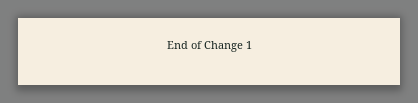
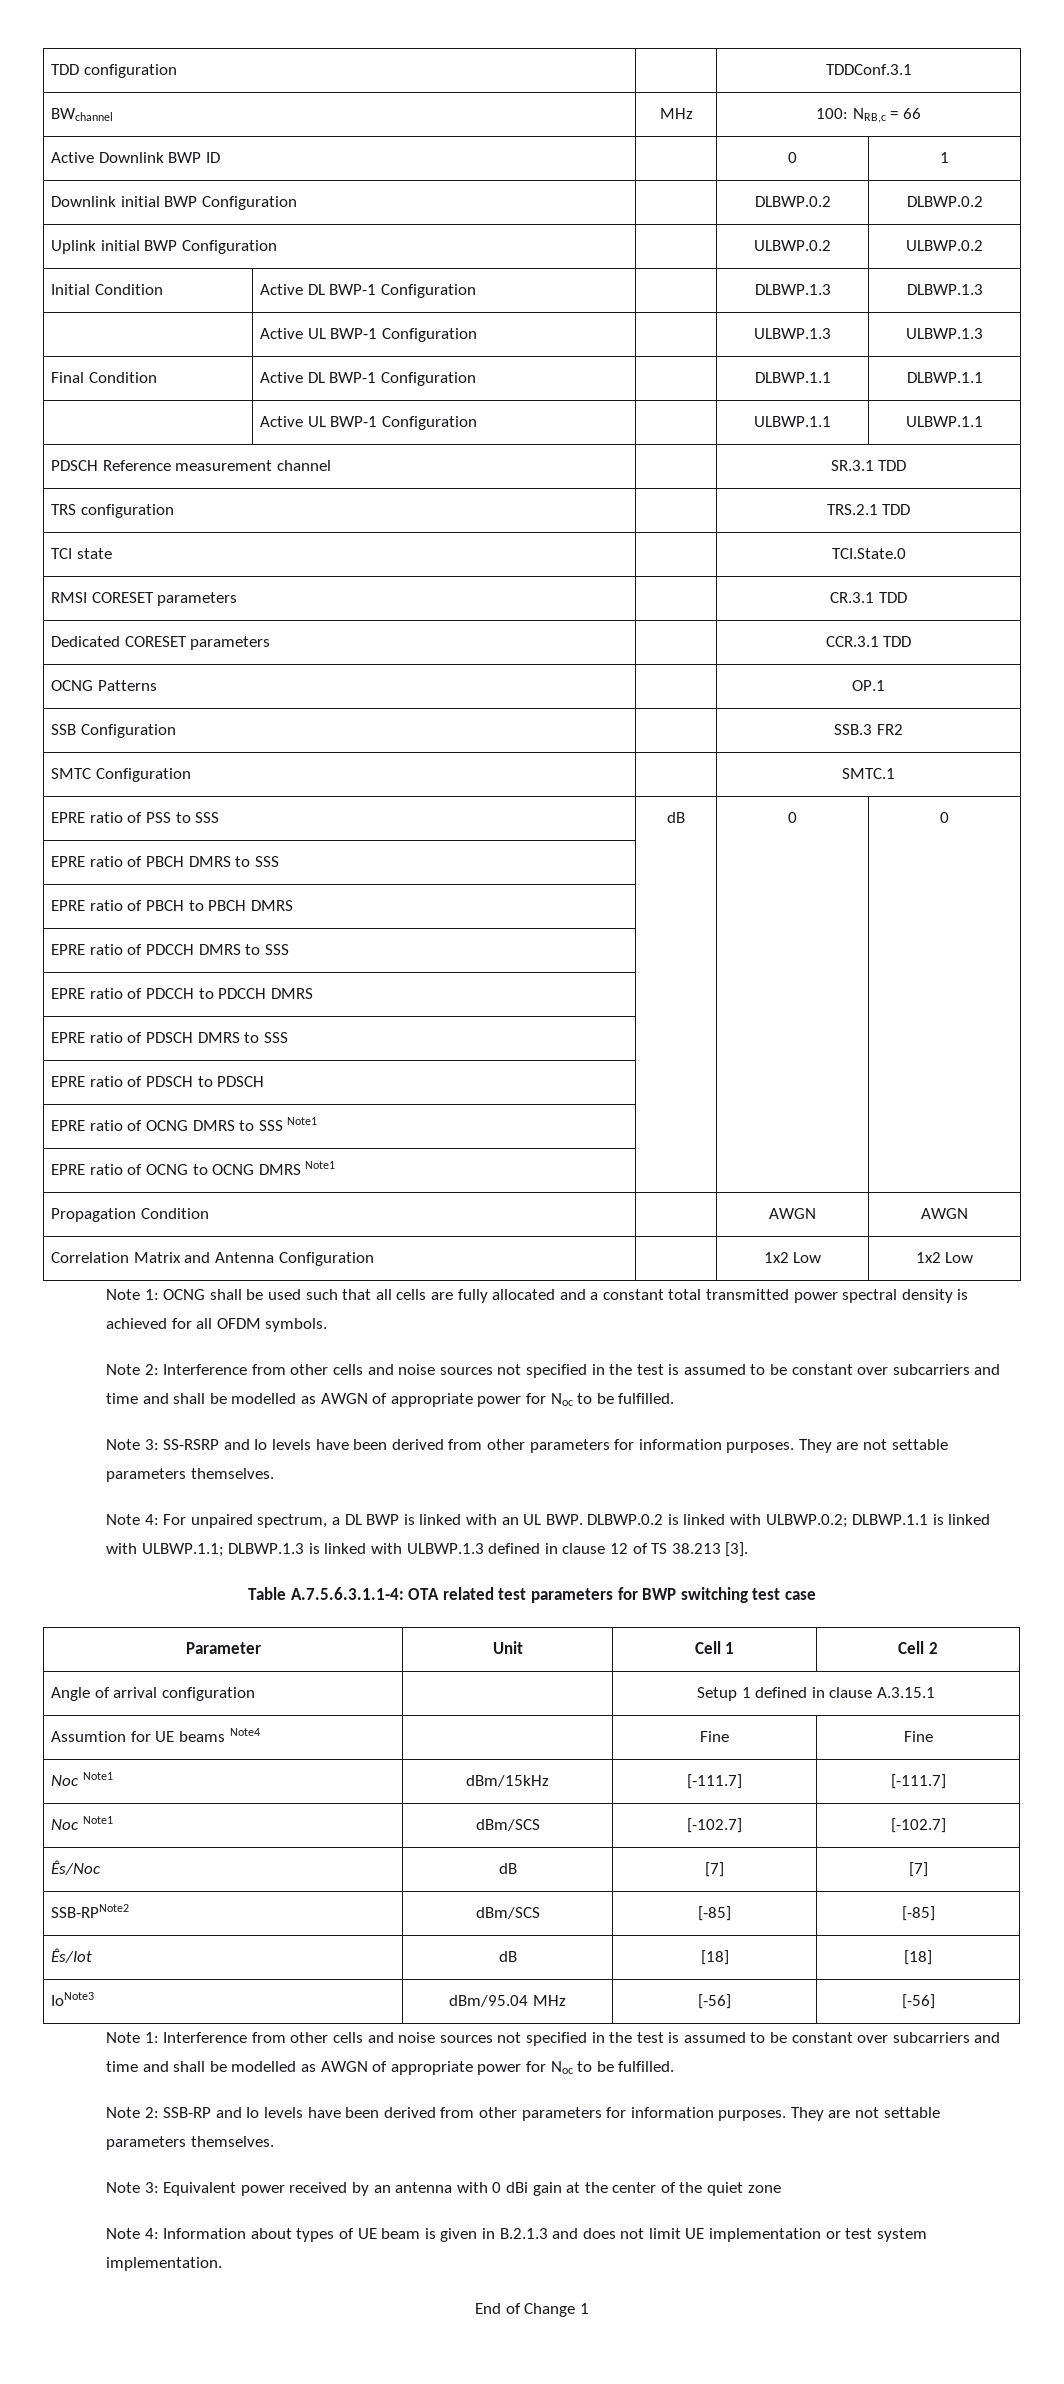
(166, 45) none -> [51,64,177,78] [825,64,912,75] [51,108,114,121] [659,108,693,119] [816,108,921,123] [51,152,221,163] [788,152,797,163] [940,152,949,163] [51,196,298,210] [754,196,831,207] [906,196,983,207] [51,240,278,254] [754,240,831,251] [906,240,983,251] [51,284,163,295] [260,284,477,298] [754,284,831,295] [906,284,983,295] [260,328,478,342] [754,328,831,339] [906,328,983,339] [51,372,157,383] [260,372,477,386] [754,372,831,383] [906,372,983,383] [260,416,478,430] [754,416,831,427] [906,416,983,427] [51,460,332,471] [830,460,907,471] [51,504,174,518] [826,504,911,515] [51,548,112,559] [831,548,906,559] [51,592,238,606] [830,592,907,603] [51,636,271,650] [825,636,912,647] [51,680,157,691] [852,680,885,691] [51,724,176,738] [834,724,903,735] [51,768,191,782] [842,768,895,779] [51,812,220,823] [667,812,685,823] [788,812,797,823] [940,812,949,823] [51,856,279,867] [51,900,293,911] [51,944,289,955] [51,988,313,999] [51,1032,288,1043] [51,1076,265,1087] [51,1117,318,1131] [51,1161,336,1175] [51,1208,209,1222] [769,1208,816,1219] [921,1208,968,1219] [51,1252,374,1266] [763,1252,822,1263] [915,1252,974,1263] [106,1289,969,1303] [106,1318,328,1332] [106,1364,1001,1378] [106,1393,675,1407] [106,1439,948,1453] [106,1468,274,1482] [106,1514,991,1528] [106,1542,749,1557] [248,1587,816,1603] [185,1642,261,1654] [492,1641,523,1654] [694,1641,735,1654] [898,1641,938,1654] [51,1687,256,1701] [697,1687,935,1701] [51,1728,260,1742] [700,1731,729,1742] [903,1731,933,1742] [51,1772,113,1786] [466,1775,549,1787] [687,1774,742,1789] [890,1774,946,1789] [51,1816,113,1830] [475,1819,540,1831] [687,1818,742,1833] [890,1818,946,1833] [51,1860,102,1875] [498,1863,517,1874] [705,1862,724,1877] [908,1862,928,1877] [51,1904,130,1918] [475,1907,540,1919] [698,1906,731,1921] [901,1906,935,1921] [51,1948,93,1963] [498,1951,517,1962] [700,1950,729,1965] [904,1950,932,1965] [51,1992,95,2006] [449,1995,566,2007] [698,1994,731,2009] [901,1994,935,2009] [106,2032,1001,2046] [106,2061,675,2075] [106,2107,940,2121] [106,2136,274,2150] [106,2182,781,2196] [106,2228,927,2242] [106,2257,223,2271] TDD configuration | | TDDConf.3.1 // BWchannel | MHz | 100: NRB,c = 66 // Active Downlink BWP ID | | 0 | 1 // Downlink initial BWP Configuration | | DLBWP.0.2 | DLBWP.0.2 // Uplink initial BWP Configuration | | ULBWP.0.2 | ULBWP.0.2 // Initial Condition | Active DL BWP-1 Configuration | | DLBWP.1.3 | DLBWP.1.3 // | Active UL BWP-1 Configuration | | ULBWP.1.3 | ULBWP.1.3 // Final Condition | Active DL BWP-1 Configuration | | DLBWP.1.1 | DLBWP.1.1 // | Active UL BWP-1 Configuration | | ULBWP.1.1 | ULBWP.1.1 // PDSCH Reference measurement channel | | SR.3.1 TDD // TRS configuration | | TRS.2.1 TDD // TCI state | | TCI.State.0 // RMSI CORESET parameters | | CR.3.1 TDD // Dedicated CORESET parameters | | CCR.3.1 TDD // OCNG Patterns | | OP.1 // SSB Configuration | | SSB.3 FR2 // SMTC Configuration | | SMTC.1 // EPRE ratio of PSS to SSS | dB | 0 | 0 // EPRE ratio of PBCH DMRS to SSS | | | // EPRE ratio of PBCH to PBCH DMRS | | | // EPRE ratio of PDCCH DMRS to SSS | | | // EPRE ratio of PDCCH to PDCCH DMRS | | | // EPRE ratio of PDSCH DMRS to SSS | | | // EPRE ratio of PDSCH to PDSCH | | | // EPRE ratio of OCNG DMRS to SSS Note1 | | | // EPRE ratio of OCNG to OCNG DMRS Note1 | | | // Propagation Condition | | AWGN | AWGN // Correlation Matrix and Antenna Configuration | | 1x2 Low | 1x2 Low // Note 1: OCNG shall be used such that all cells are fully allocated and a constant total transmitted power spectral density is achieved for all OFDM symbols. // Note 2: Interference from other cells and noise sources not specified in the test is assumed to be constant over subcarriers and time and shall be modelled as AWGN of appropriate power for Noc to be fulfilled. // Note 3: SS-RSRP and Io levels have been derived from other parameters for information purposes. They are not settable parameters themselves. // Note 4: For unpaired spectrum, a DL BWP is linked with an UL BWP. DLBWP.0.2 is linked with ULBWP.0.2; DLBWP.1.1 is linked with ULBWP.1.1; DLBWP.1.3 is linked with ULBWP.1.3 defined in clause 12 of TS 38.213 [3]. // Table A.7.5.6.3.1.1-4: OTA related test parameters for BWP switching test case // Parameter | Unit | Cell 1 | Cell 2 // Angle of arrival configuration | | Setup 1 defined in clause A.3.15.1 // Assumtion for UE beams Note4 | | Fine | Fine // Noc Note1 | dBm/15kHz | [-111.7] | [-111.7] // Noc Note1 | dBm/SCS | [-102.7] | [-102.7] // Ês/Noc | dB | [7] | [7] // SSB-RPNote2 | dBm/SCS | [-85] | [-85] // Ês/Iot | dB | [18] | [18] // IoNote3 | dBm/95.04 MHz | [-56] | [-56] // Note 1: Interference from other cells and noise sources not specified in the test is assumed to be constant over subcarriers and time and shall be modelled as AWGN of appropriate power for Noc to be fulfilled. // Note 2: SSB-RP and Io levels have been derived from other parameters for information purposes. They are not settable parameters themselves. // Note 3: Equivalent power received by an antenna with 0 dBi gain at the center of the quiet zone // Note 4: Information about types of UE beam is given in B.2.1.3 and does not limit UE implementation or test system implementation. //

